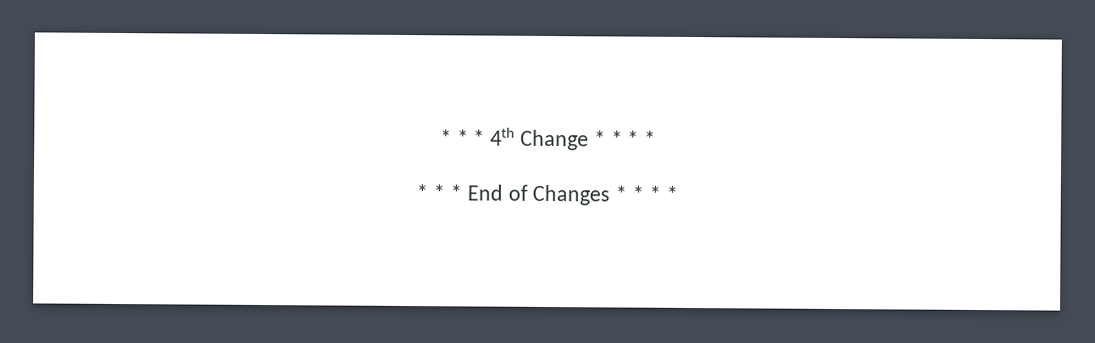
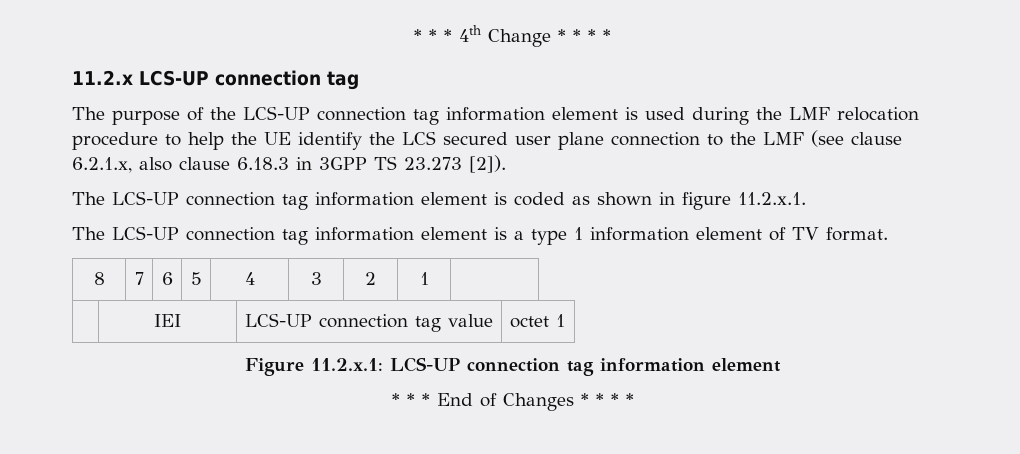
(657, 138) none -> [72,70,359,90] [72,106,919,125] [72,130,902,150] [72,155,506,173] [72,191,806,210] [72,226,888,245] [93,272,105,285] [134,272,144,285] [161,272,173,285] [190,272,202,285] [244,272,255,285] [310,272,322,285] [365,272,376,285] [419,272,429,285] [154,314,181,327] [245,313,493,332] [509,314,565,328] [245,357,781,376] // 11.2.x LCS-UP connection tag // The purpose of the LCS-UP connection tag information element is used during the LMF relocation procedure to help the UE identify the LCS secured user plane connection to the LMF (see clause 6.2.1.x, also clause 6.18.3 in 3GPP TS 23.273 [2]). // The LCS-UP connection tag information element is coded as shown in figure 11.2.x.1. // The LCS-UP connection tag information element is a type 1 information element of TV format. // 8 | 7 | 6 | 5 | 4 | 3 | 2 | 1 | // | IEI | LCS-UP connection tag value | octet 1 // Figure 11.2.x.1: LCS-UP connection tag information element

